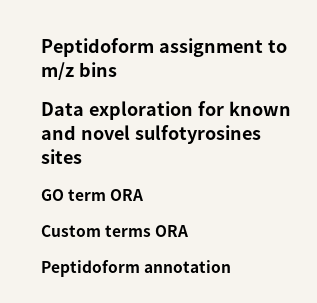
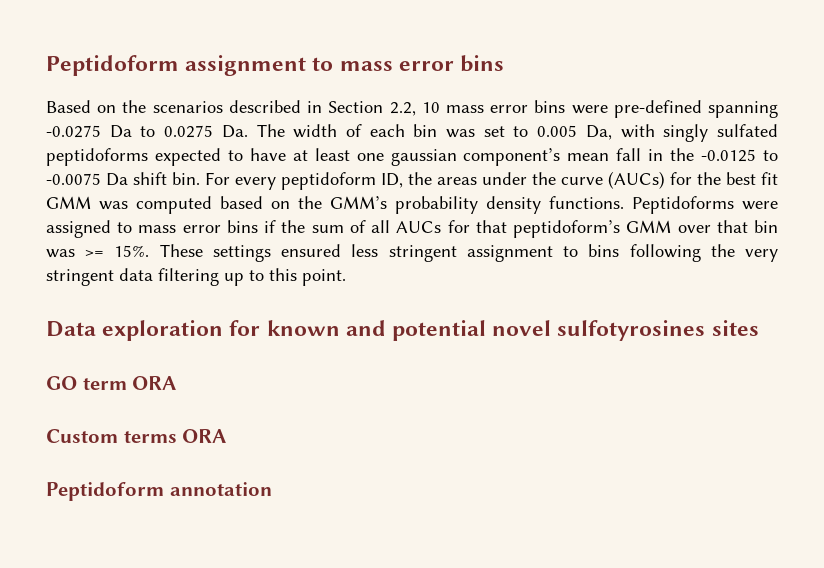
[41,62,117,80] m/z bins -> [339,55,505,72] [46,100,778,118] [46,124,778,142] [46,148,779,166] [46,171,778,190] [46,196,778,214] [46,220,779,238] [46,244,779,262] [46,268,346,286] mass error bins // Based on the scenarios described in Section 2.2, 10 mass error bins were pre-defined spanning -0.0275 Da to 0.0275 Da. The width of each bin was set to 0.005 Da, with singly sulfated peptidoforms expected to have at least one gaussian component’s mean fall in the -0.0125 to -0.0075 Da shift bin. For every peptidoform ID, the areas under the curve (AUCs) for the best fit GMM was computed based on the GMM’s probability density functions. Peptidoforms were assigned to mass error bins if the sum of all AUCs for that peptidoform’s GMM over that bin was >= 15%. These settings ensured less stringent assignment to bins following the very stringent data filtering up to this point.
(76, 132) none -> [392,320,487,341] potential

